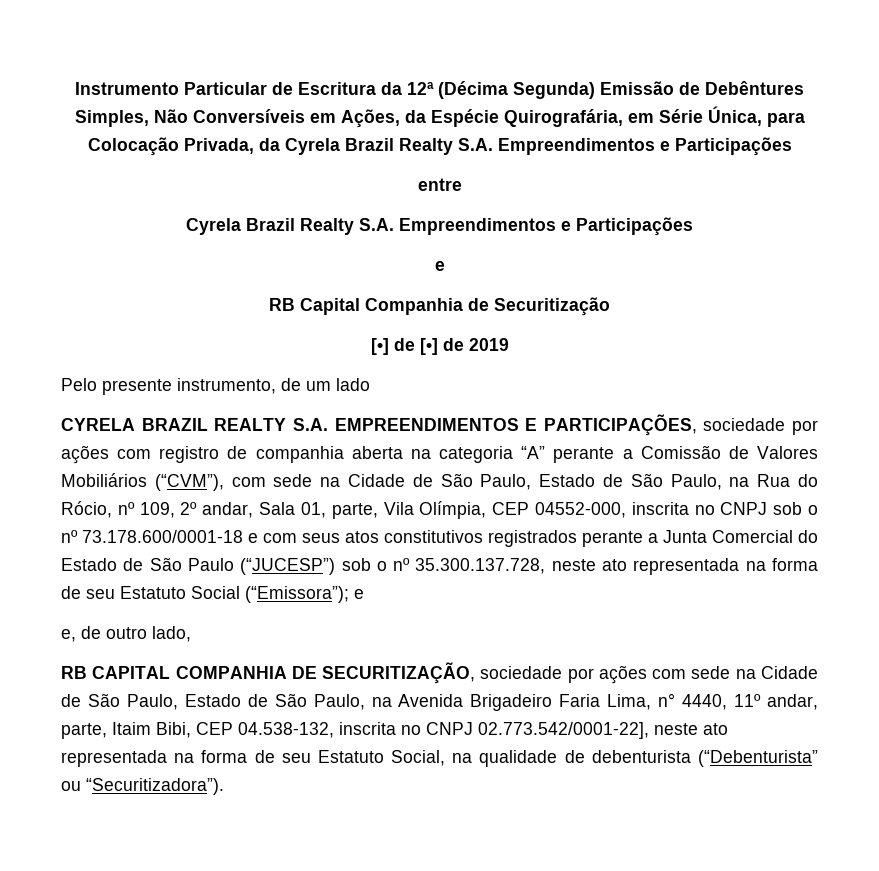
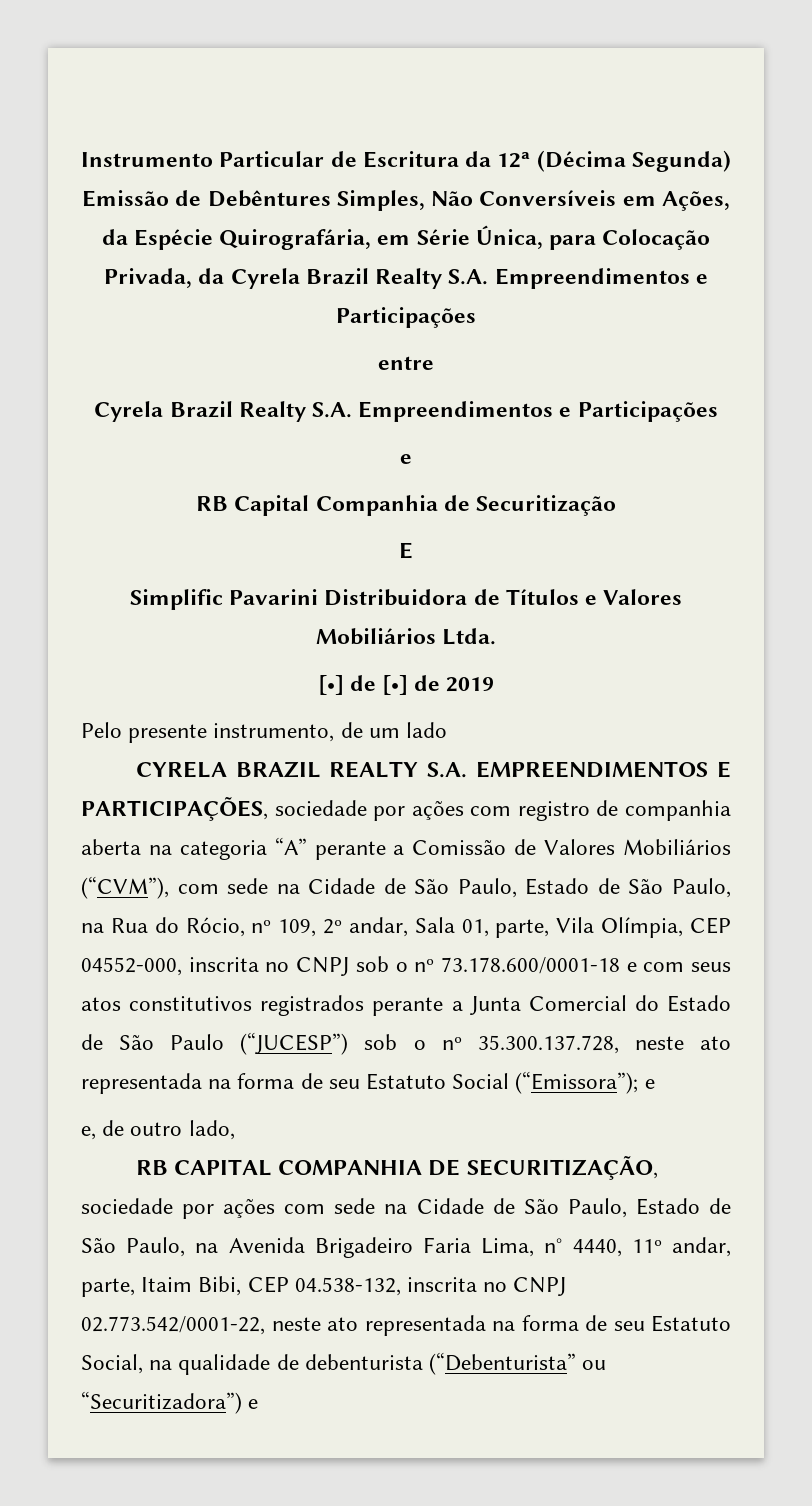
(610, 306) none -> [399,542,413,559] [129,589,683,610] [315,628,497,645] // E // Simplific Pavarini Distribuidora de Títulos e Valores Mobiliários Ltda.
[478,722,649,739] 02.773.542/0001-22], -> [81,1316,265,1335] 02.773.542/0001-22,
[86,778,224,795] “Securitizadora”). -> [81,1391,259,1414] “Securitizadora”) e

